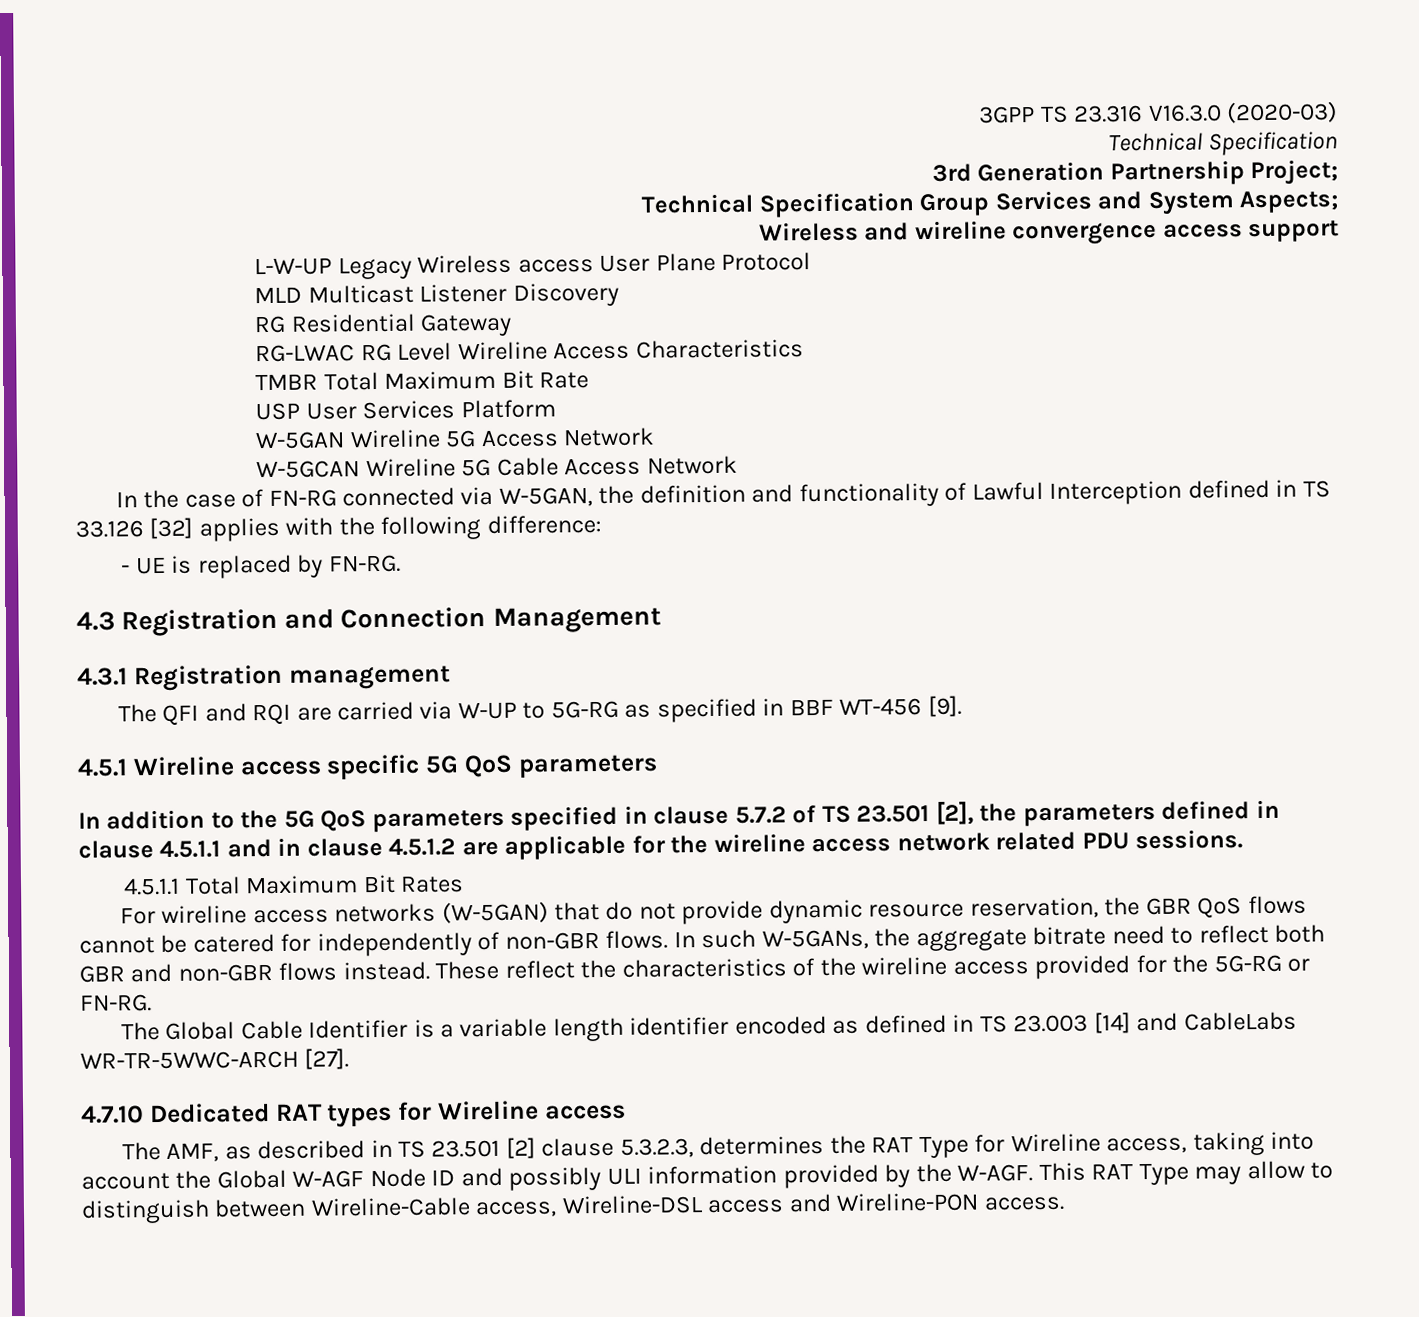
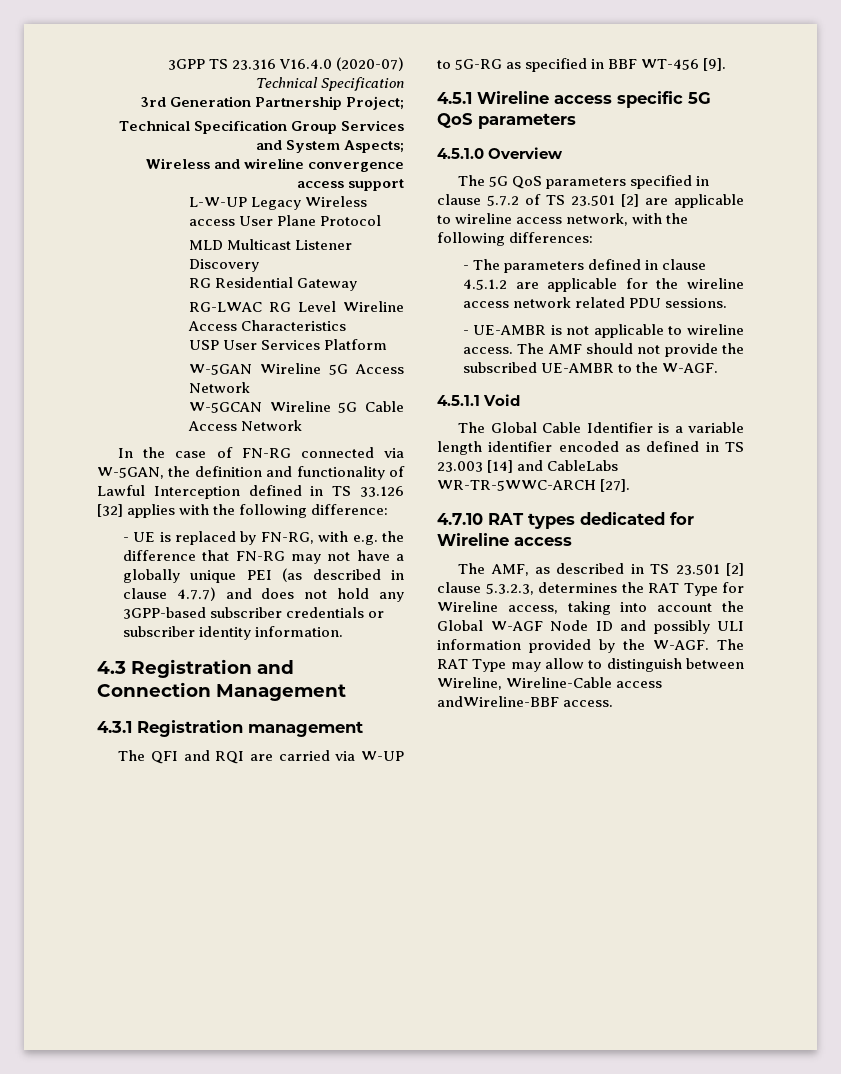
[1147,101,1338,124] V16.3.0 (2020-03) -> [278,57,405,71] V16.4.0 (2020-07)
[255,370,590,391] // TMBR Total Maximum Bit Rate -> (347, 325) none
[328,554,401,573] FN-RG. -> [260,531,404,545] [122,550,404,564] [122,568,404,583] [122,587,405,602] [122,607,385,619] [122,626,343,640] FN-RG, with e.g. the difference that FN-RG may not have a globally unique PEI (as described in clause 4.7.7) and does not hold any 3GPP-based subscriber credentials or subscriber identity information.
[78,809,279,830] In addition to the -> [437,147,564,159] [458,175,486,186] 4.5.1.0 Overview // The
[935,799,1280,827] [78,838,272,859] [2], the parameters defined in clause 4.5.1.1 and -> [621,194,744,208] [437,213,689,226] [437,232,594,246] [462,259,642,273] [2] are applicable to wireline access network, with the following differences: // - The parameters defined
[123,874,465,896] [119,895,1307,925] [79,924,1326,957] [79,954,1311,983] [80,994,152,1012] 4.5.1.1 Total Maximum Bit Rates // For wireline access networks (W-5GAN) that do not provide dynamic resource reservation, the GBR QoS flows cannot be catered for independently of non-GBR flows. In such W-5GANs, the aggregate bitrate need to reflect both GBR and non-GBR flows instead. These reflect the characteristics of the wireline access provided for the 5G-RG or FN-RG. -> [462,324,744,338] [462,343,744,357] [462,362,719,373] [437,394,521,406] - UE-AMBR is not applicable to wireline access. The AMF should not provide the subscribed UE-AMBR to the W-AGF. // 4.5.1.1 Void
[149,1103,270,1124] Dedicated -> (483, 519) none
(393, 1115) none -> [580,512,665,525] dedicated
[1038,1162,1086,1182] This -> [717,639,744,650] The
[310,1192,980,1218] Wireline-Cable access, Wireline-DSL access and Wireline-PON -> [437,677,663,690] [437,696,559,707] Wireline, Wireline-Cable access andWireline-BBF

